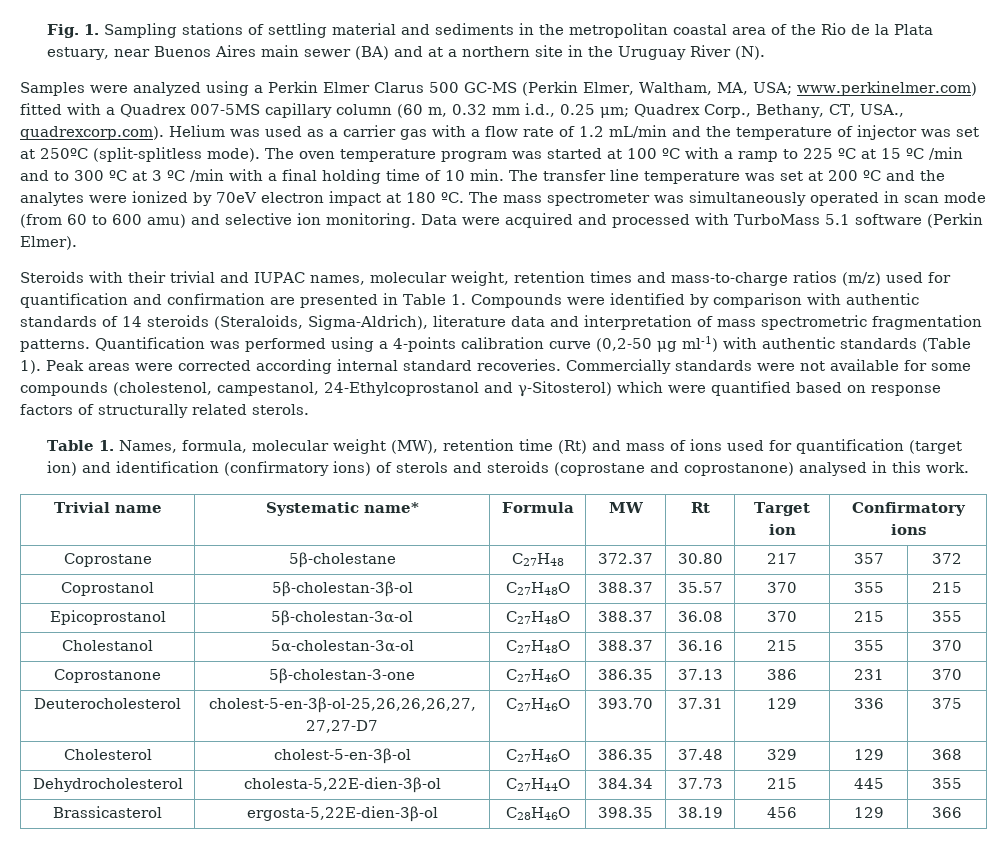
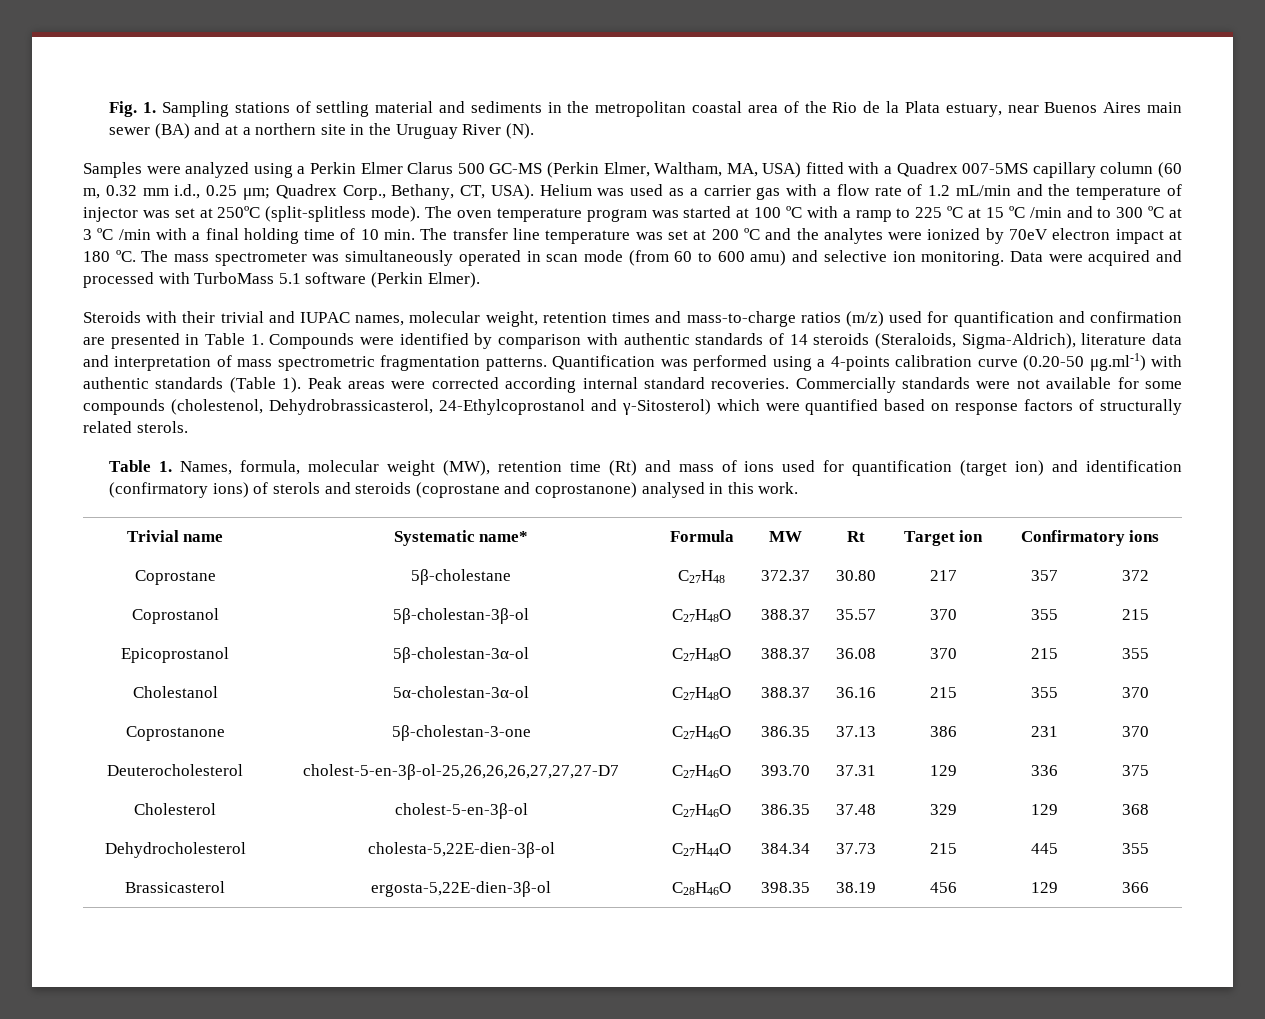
[752,81,977,96] USA; www.perkinelmer.com) -> [762,162,802,178] USA)
[859,104,904,117] [20,126,164,140] USA., quadrexcorp.com). -> [490,184,534,200] USA).
[596,336,718,352] (0,2-50 μg ml-1) -> [1023,353,1146,371] (0.20-50 μg.ml-1)
[217,382,319,396] campestanol, -> [268,399,433,415] Dehydrobrassicasterol,

